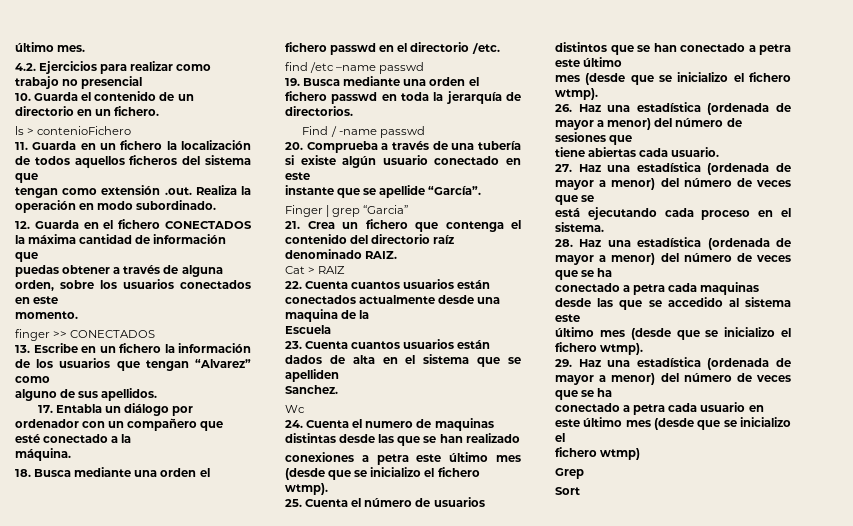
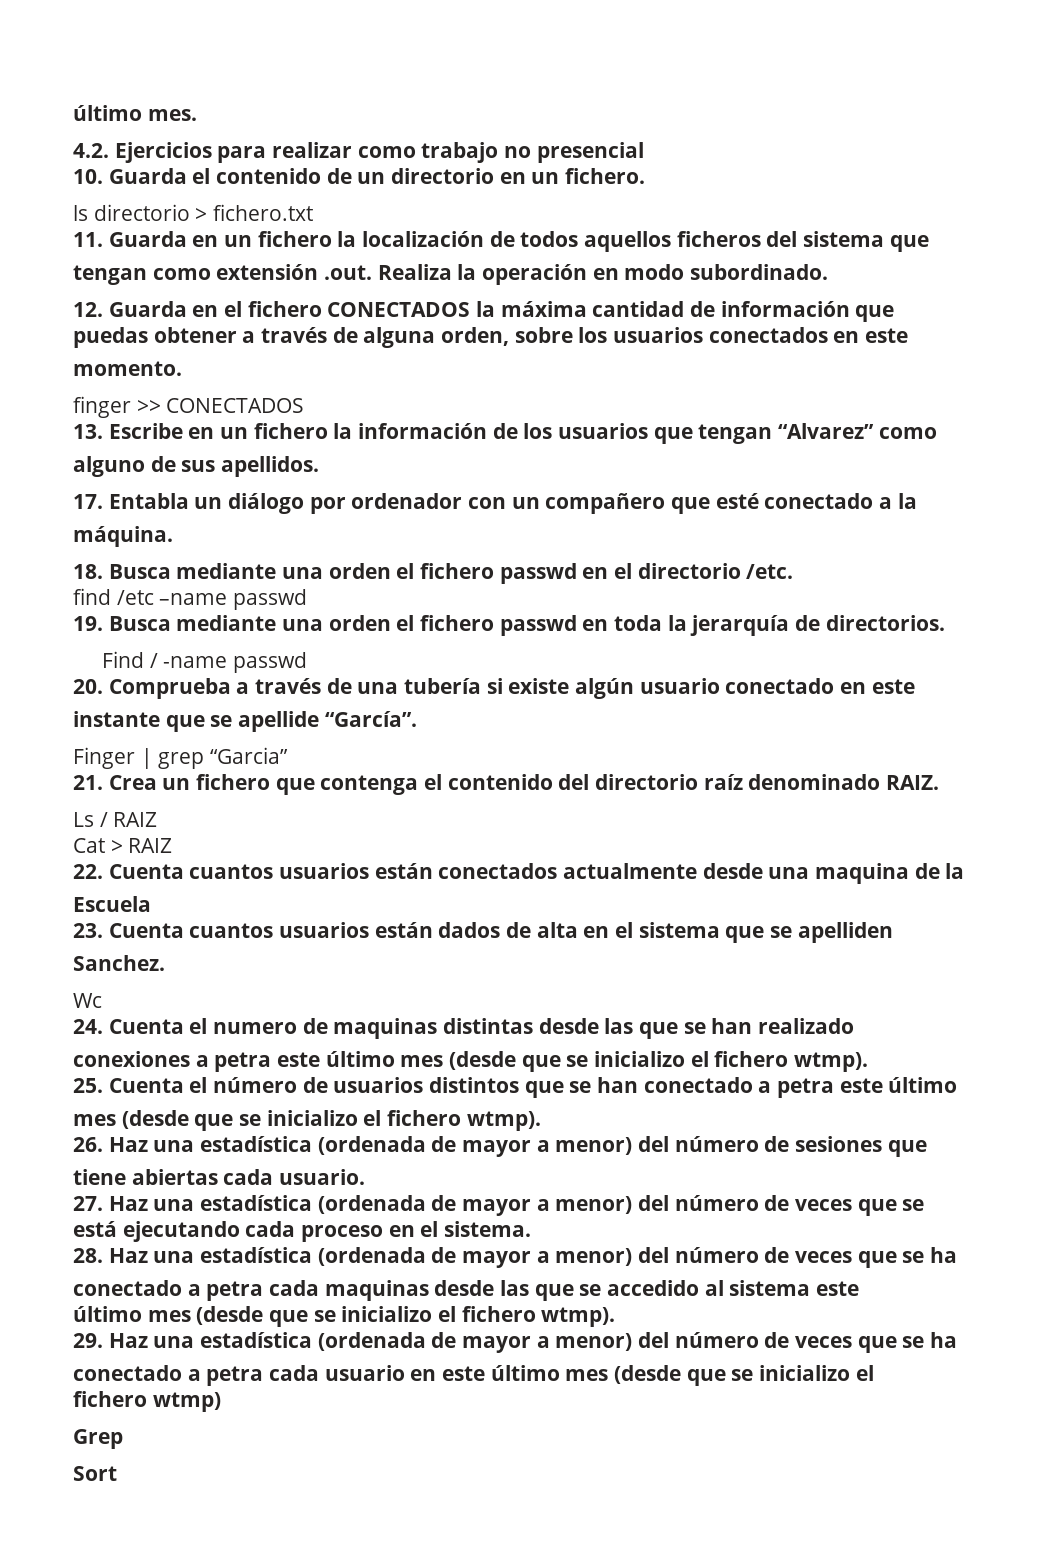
[27,126,132,135] > contenioFichero -> [93,204,314,221] directorio > fichero.txt
(398, 255) none -> [73,812,158,827] // Ls / RAIZ

